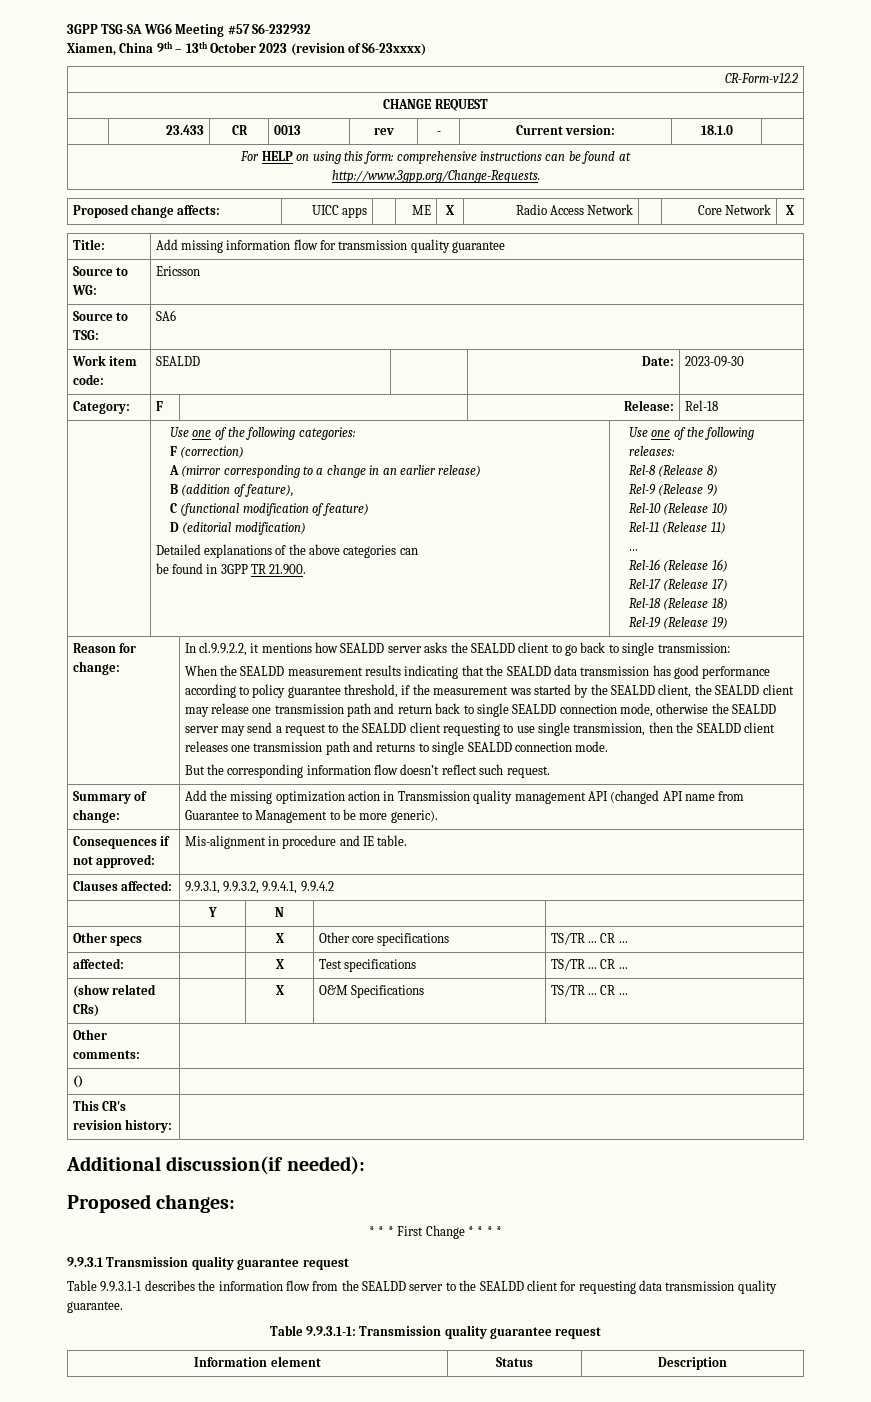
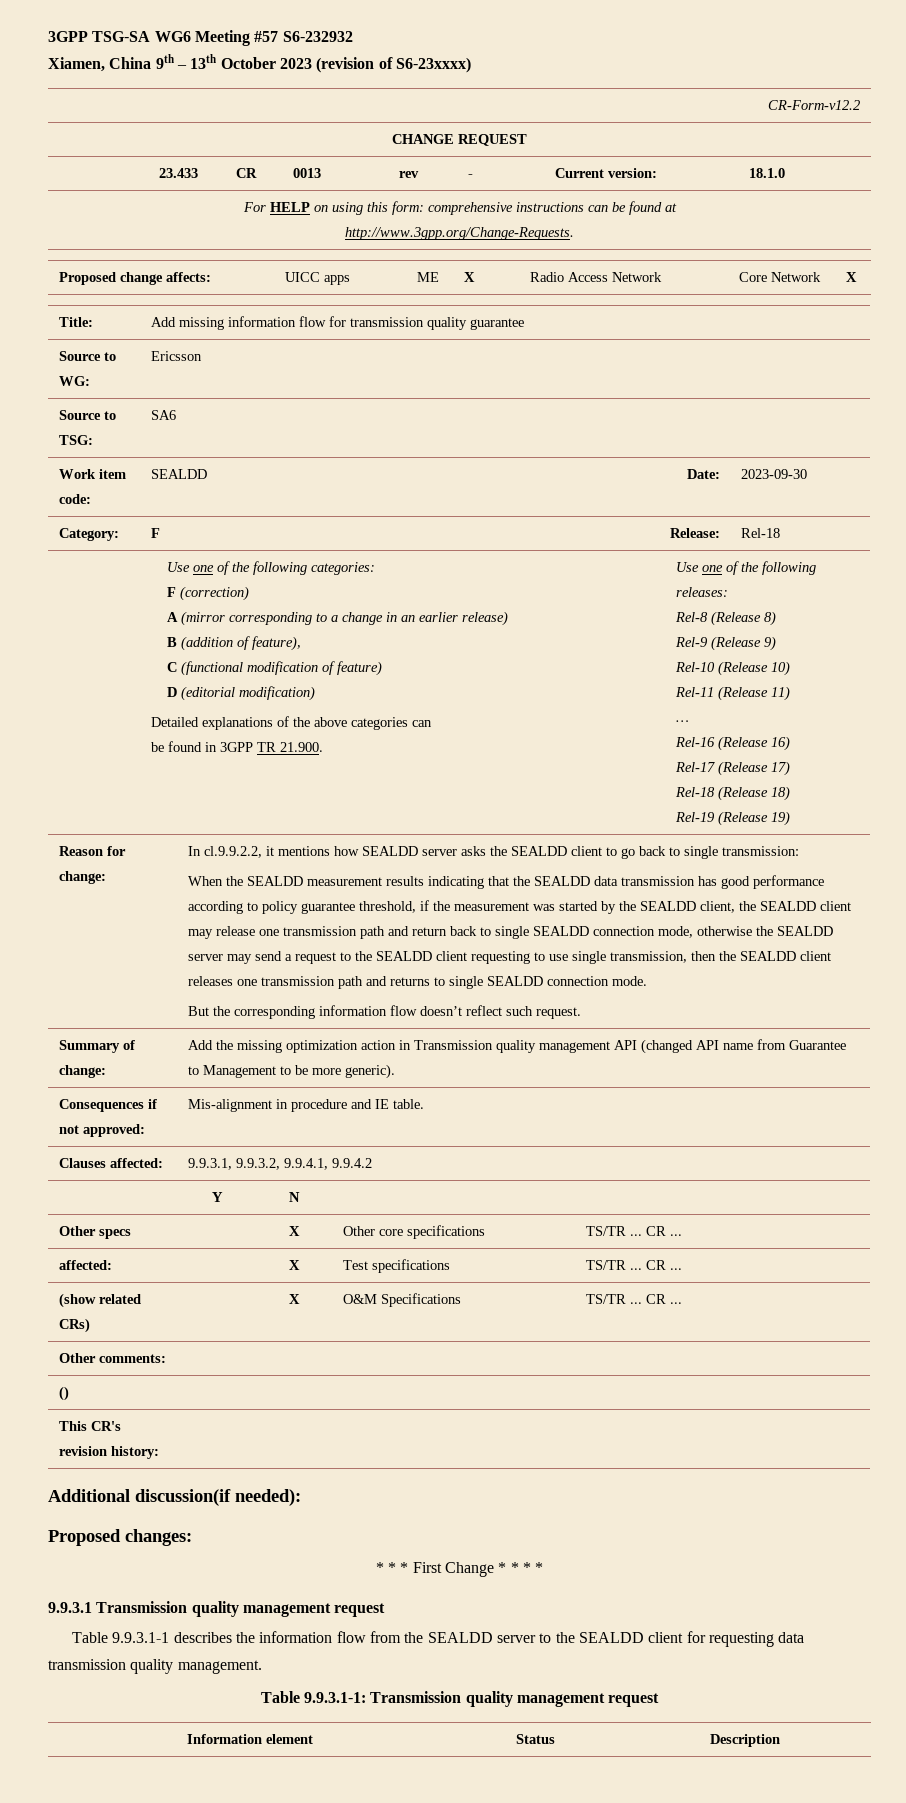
[237,1258,300,1270] guarantee -> [242,1603,331,1617] management
[67,1301,123,1313] guarantee. -> [177,1660,262,1674] management.
[490,1327,553,1339] guarantee -> [516,1693,605,1707] management

